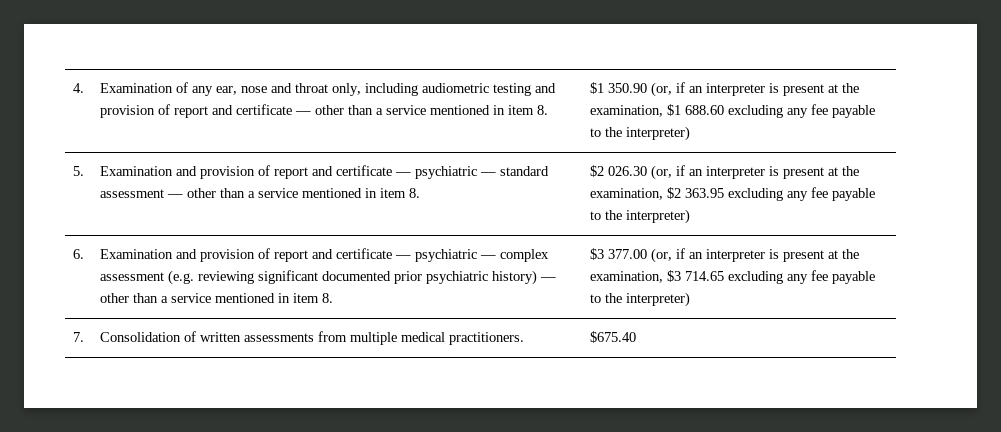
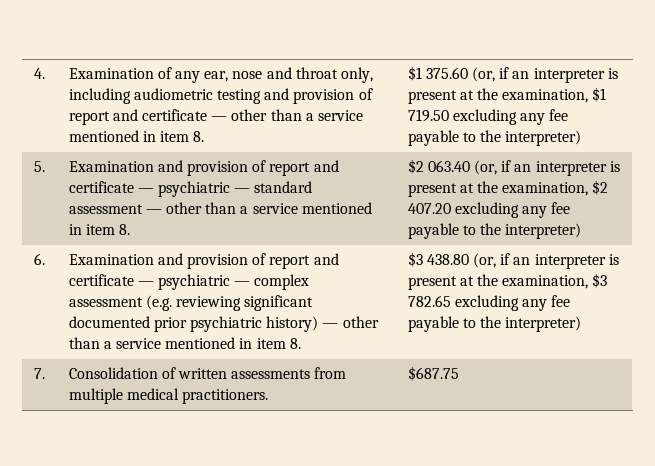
[607,83,647,93] 350.90 -> [425,67,468,79] 375.60
[684,105,724,115] 688.60 -> [407,109,449,122] 719.50
[607,166,647,176] 026.30 -> [427,160,470,172] 063.40
[684,188,724,198] 363.95 -> [407,203,451,214] 407.20
[607,249,647,259] 377.00 -> [426,254,469,265] 438.80
[684,271,724,281] 714.65 -> [407,295,451,307] 782.65
[589,331,636,343] $675.40 -> [407,366,459,381] $687.75

